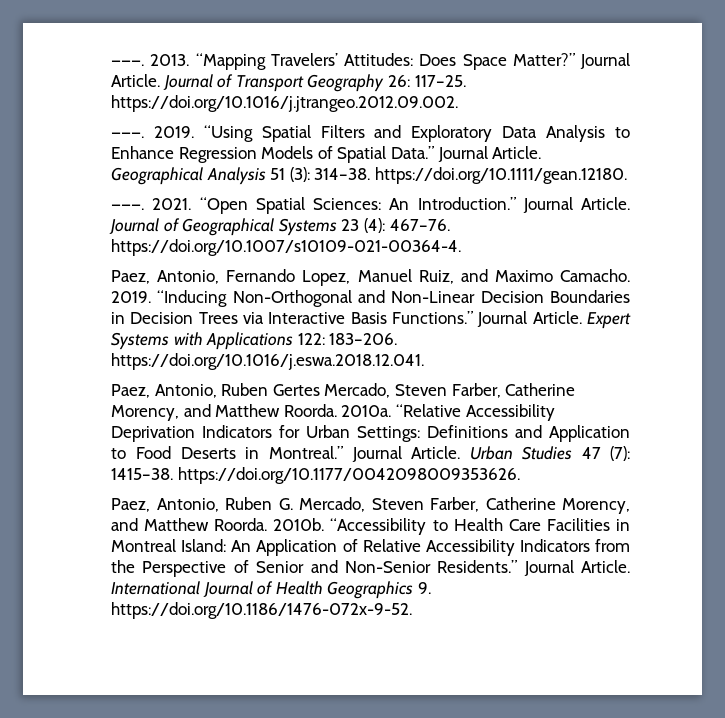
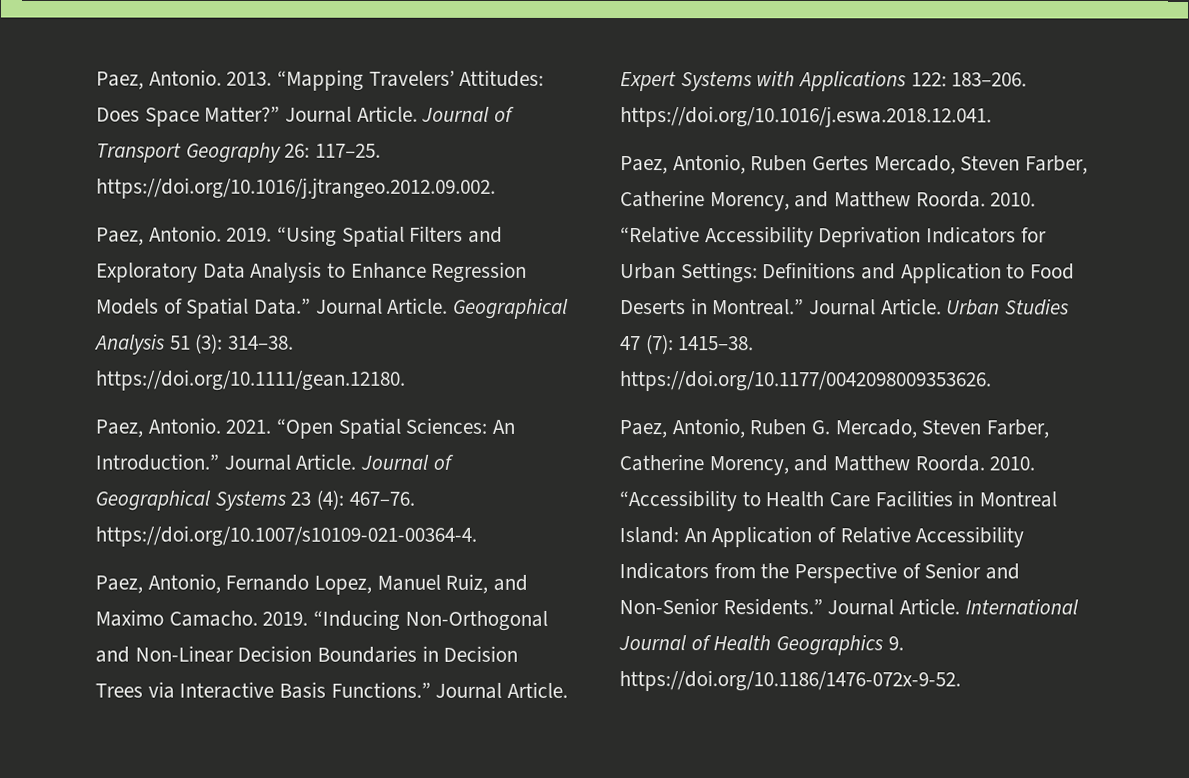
[111,60,144,66] ———. -> [96,69,222,90] Paez, Antonio.
[111,132,144,138] ———. -> [96,225,222,246] Paez, Antonio.
[111,204,144,210] ———. -> [95,417,221,438] Paez, Antonio.
[341,405,392,417] 2010a. -> [990,192,1037,207] 2010.
[273,518,325,531] 2010b. -> [989,456,1036,471] 2010.

